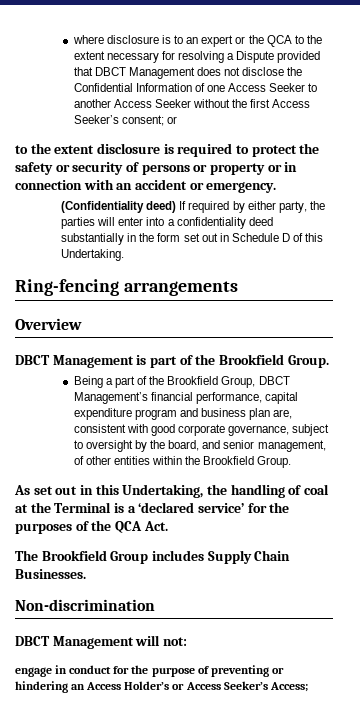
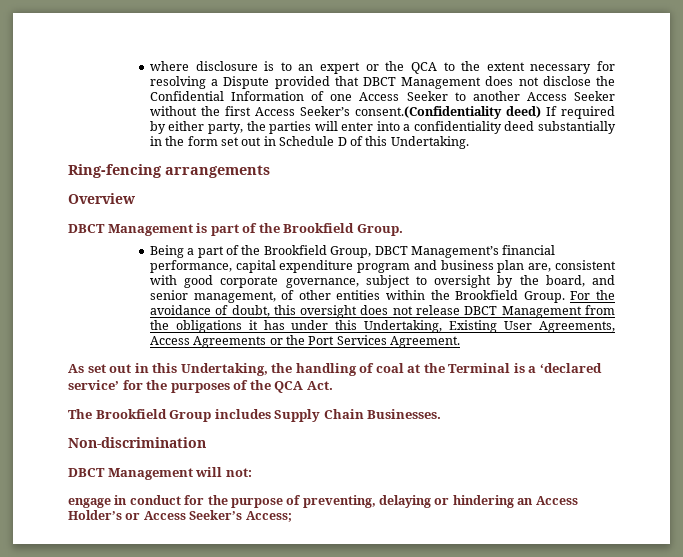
[121,115,177,126] [15,143,320,157] [15,162,298,175] [15,179,277,193] [61,201,145,213] consent; or // to the extent disclosure is required to protect the safety or security of persons or property or in connection with an accident or emergency. // (Confidentiality -> [354,106,502,119] consent.(Confidentiality
(292, 462) none -> [570,290,615,300] [149,305,616,318] [149,320,615,333] [149,335,461,348] For the avoidance of doubt, this oversight does not release DBCT Management from the obligations it has under this Undertaking, Existing User Agreements, Access Agreements or the Port Services Agreement.
[210,665,269,677] preventing -> [302,495,431,508] preventing, delaying

